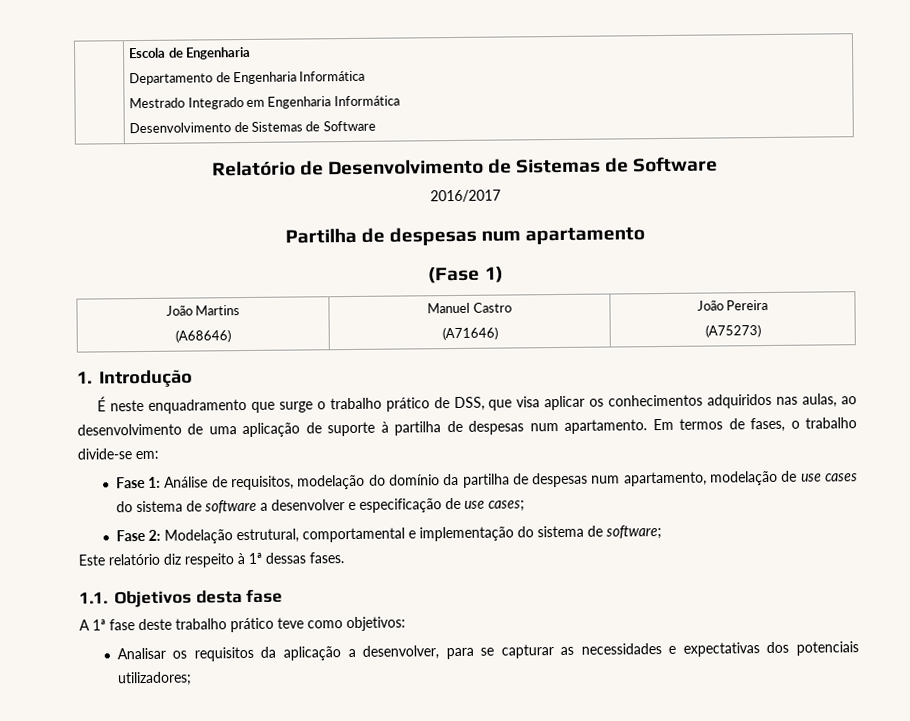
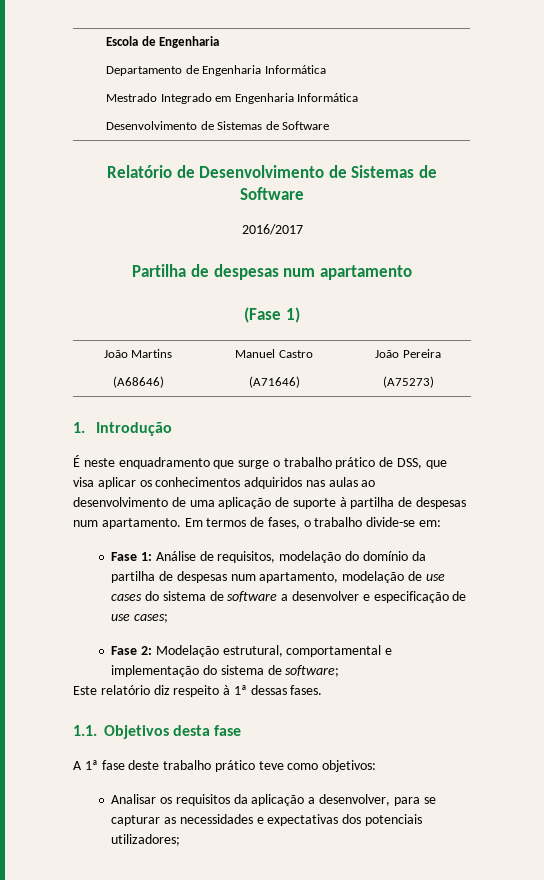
[802,393,838,408] aulas, -> [328,477,358,487] aulas

